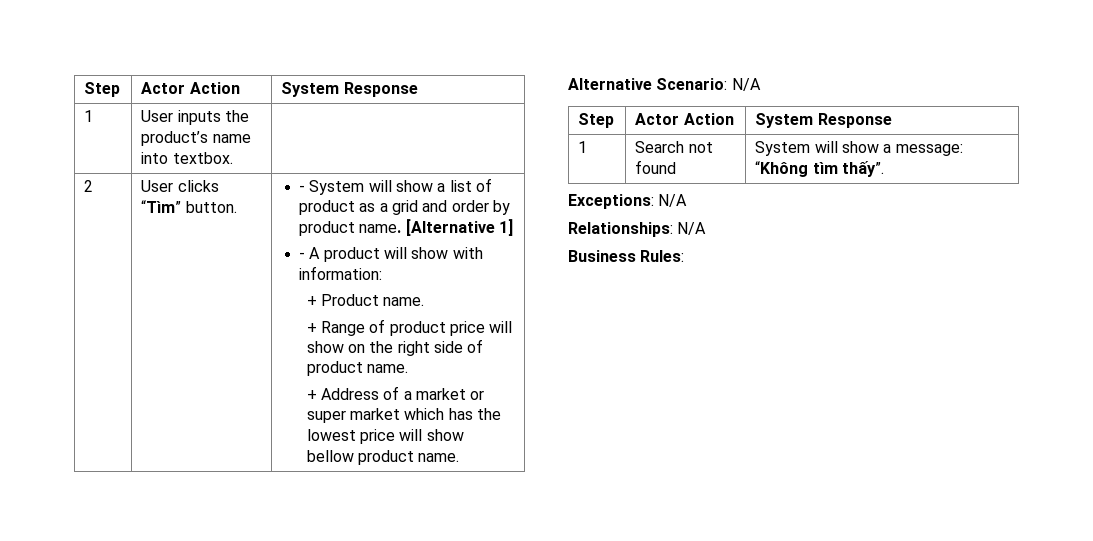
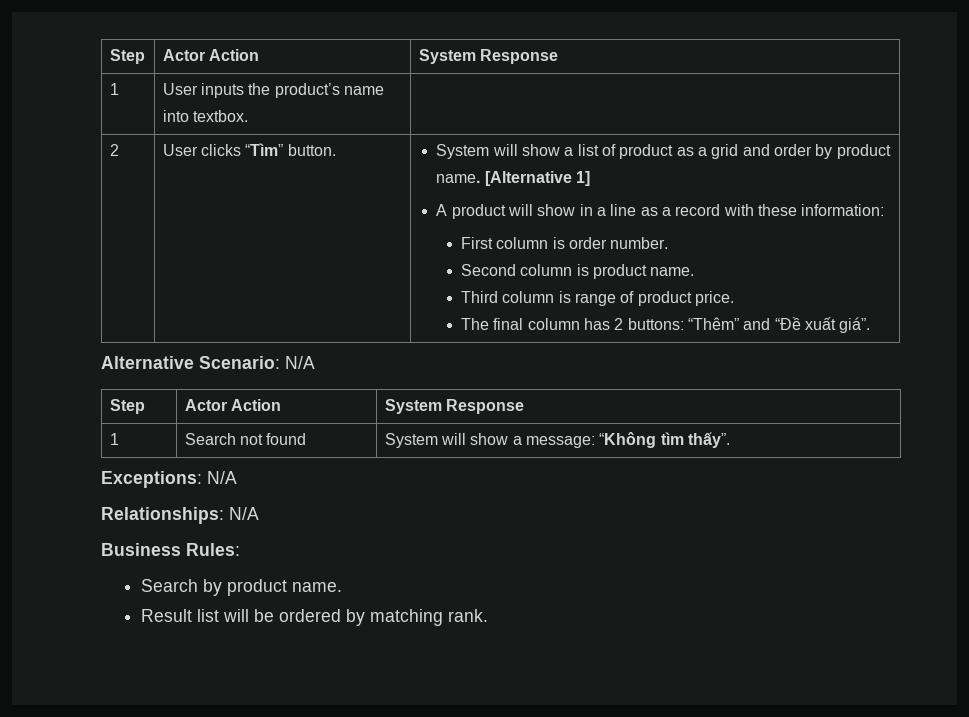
[299,185,306,192] - -> (336, 150) none
[299,252,306,259] - -> (591, 178) none
[452,247,483,259] [299,266,383,280] [306,294,425,306] [306,319,513,336] [306,339,484,356] [306,361,409,376] [306,386,485,400] [306,408,502,423] [306,429,464,444] [306,450,460,465] with information: // + Product name. // + Range of product price will show on the right side of product name. // + Address of a market or super market which has the lowest price will show bellow product name. -> [579,204,885,216] [460,237,669,249] [460,264,695,279] [460,291,734,306] [460,317,871,333] in a line as a record with these information: // First column is order number. // Second column is product name. // Third column is range of product price. // The final column has 2 buttons: “Thêm” and “Đề xuất giá”.
(685, 256) none -> [140,579,342,596] [140,609,488,626] // Search by product name. // Result list will be ordered by matching rank.

